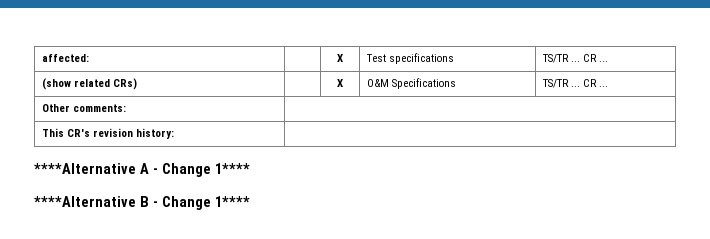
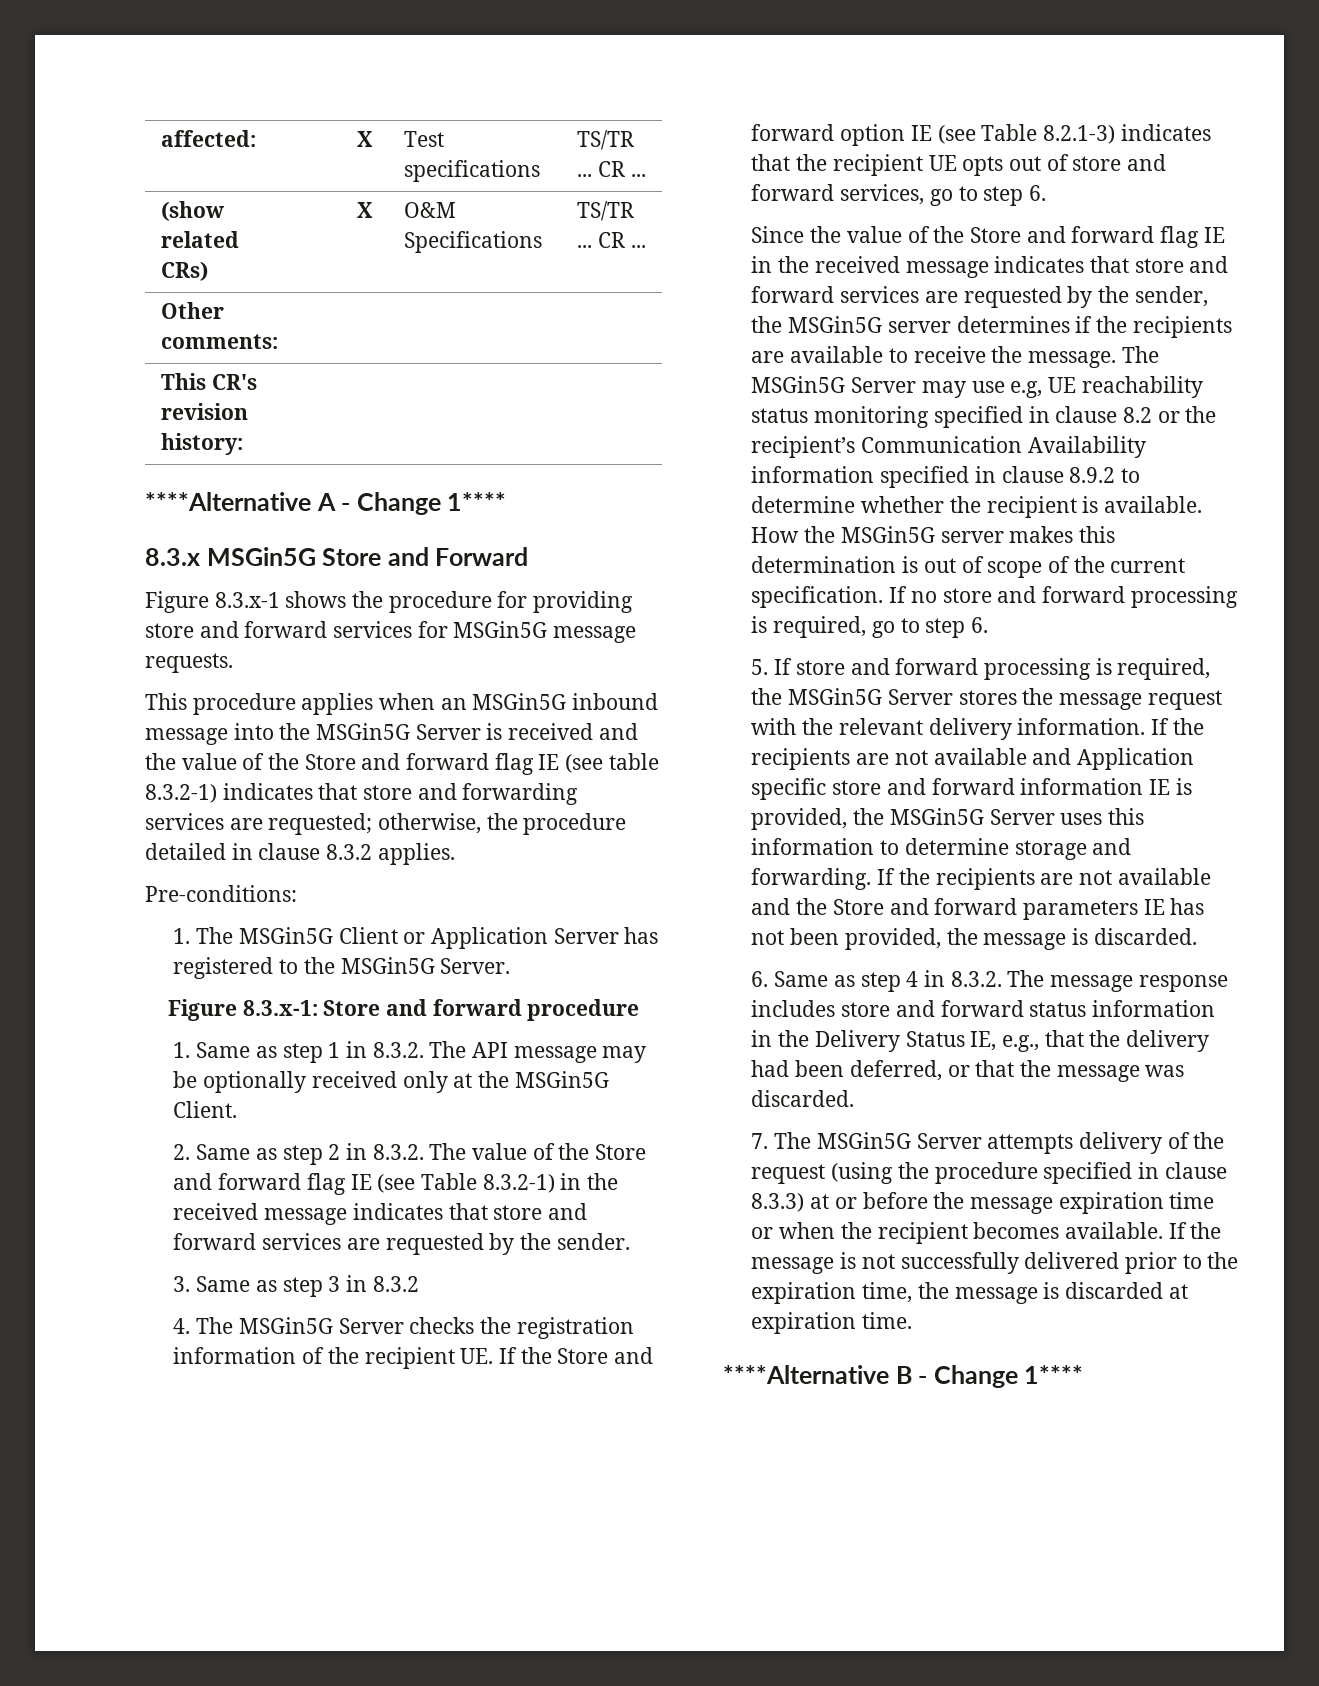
(250, 168) none -> [145,547,529,566] [145,591,634,613] [145,621,637,643] [145,653,233,673] [145,693,659,715] [145,723,638,745] [145,753,659,775] [145,783,579,805] [145,813,627,835] [145,843,455,865] [145,885,297,902] [173,927,659,949] [173,957,511,979] [167,999,640,1021] [173,1041,647,1063] [173,1071,609,1093] [173,1101,238,1118] [173,1143,646,1165] [173,1173,618,1195] [173,1203,587,1225] [173,1233,630,1255] [173,1275,419,1297] [173,1317,634,1339] [173,1347,653,1369] [751,124,1211,146] [751,154,1166,176] [751,184,1046,206] [751,226,1225,248] [751,256,1229,278] [751,286,1208,308] [751,316,1232,338] [751,346,1159,368] [751,376,1203,398] [751,406,1217,428] [751,436,1146,458] [751,466,1140,488] [751,496,1202,518] [751,526,1115,543] [751,556,1186,578] [751,586,1238,608] [751,616,988,638] [751,658,1211,680] [751,688,1222,710] [751,718,1204,740] [751,748,1194,770] [751,778,1192,800] [751,808,1144,830] [751,838,1132,860] [751,868,1211,890] [751,898,1205,920] [751,928,1197,950] [751,970,1228,992] [751,1000,1215,1017] [751,1030,1209,1052] [751,1060,1185,1082] [751,1090,855,1107] [751,1132,1225,1154] [751,1162,1227,1184] [751,1192,1215,1214] [751,1222,1222,1244] [751,1252,1239,1274] [751,1282,1188,1304] [751,1312,913,1334] // 8.3.x MSGin5G Store and Forward // Figure 8.3.x-1 shows the procedure for providing store and forward services for MSGin5G message requests. // This procedure applies when an MSGin5G inbound message into the MSGin5G Server is received and the value of the Store and forward flag IE (see table 8.3.2-1) indicates that store and forwarding services are requested; otherwise, the procedure detailed in clause 8.3.2 applies. // Pre-conditions: // 1. The MSGin5G Client or Application Server has registered to the MSGin5G Server. // Figure 8.3.x-1: Store and forward procedure // 1. Same as step 1 in 8.3.2. The API message may be optionally received only at the MSGin5G Client. // 2. Same as step 2 in 8.3.2. The value of the Store and forward flag IE (see Table 8.3.2-1) in the received message indicates that store and forward services are requested by the sender. // 3. Same as step 3 in 8.3.2 // 4. The MSGin5G Server checks the registration information of the recipient UE. If the Store and forward option IE (see Table 8.2.1-3) indicates that the recipient UE opts out of store and forward services, go to step 6. // Since the value of the Store and forward flag IE in the received message indicates that store and forward services are requested by the sender, the MSGin5G server determines if the recipients are available to receive the message. The MSGin5G Server may use e.g, UE reachability status monitoring specified in clause 8.2 or the recipient’s Communication Availability information specified in clause 8.9.2 to determine whether the recipient is available. How the MSGin5G server makes this determination is out of scope of the current specification. If no store and forward processing is required, go to step 6. // 5. If store and forward processing is required, the MSGin5G Server stores the message request with the relevant delivery information. If the recipients are not available and Application specific store and forward information IE is provided, the MSGin5G Server uses this information to determine storage and forwarding. If the recipients are not available and the Store and forward parameters IE has not been provided, the message is discarded. // 6. Same as step 4 in 8.3.2. The message response includes store and forward status information in the Delivery Status IE, e.g., that the delivery had been deferred, or that the message was discarded. // 7. The MSGin5G Server attempts delivery of the request (using the procedure specified in clause 8.3.3) at or before the message expiration time or when the recipient becomes available. If the message is not successfully delivered prior to the expiration time, the message is discarded at expiration time.

